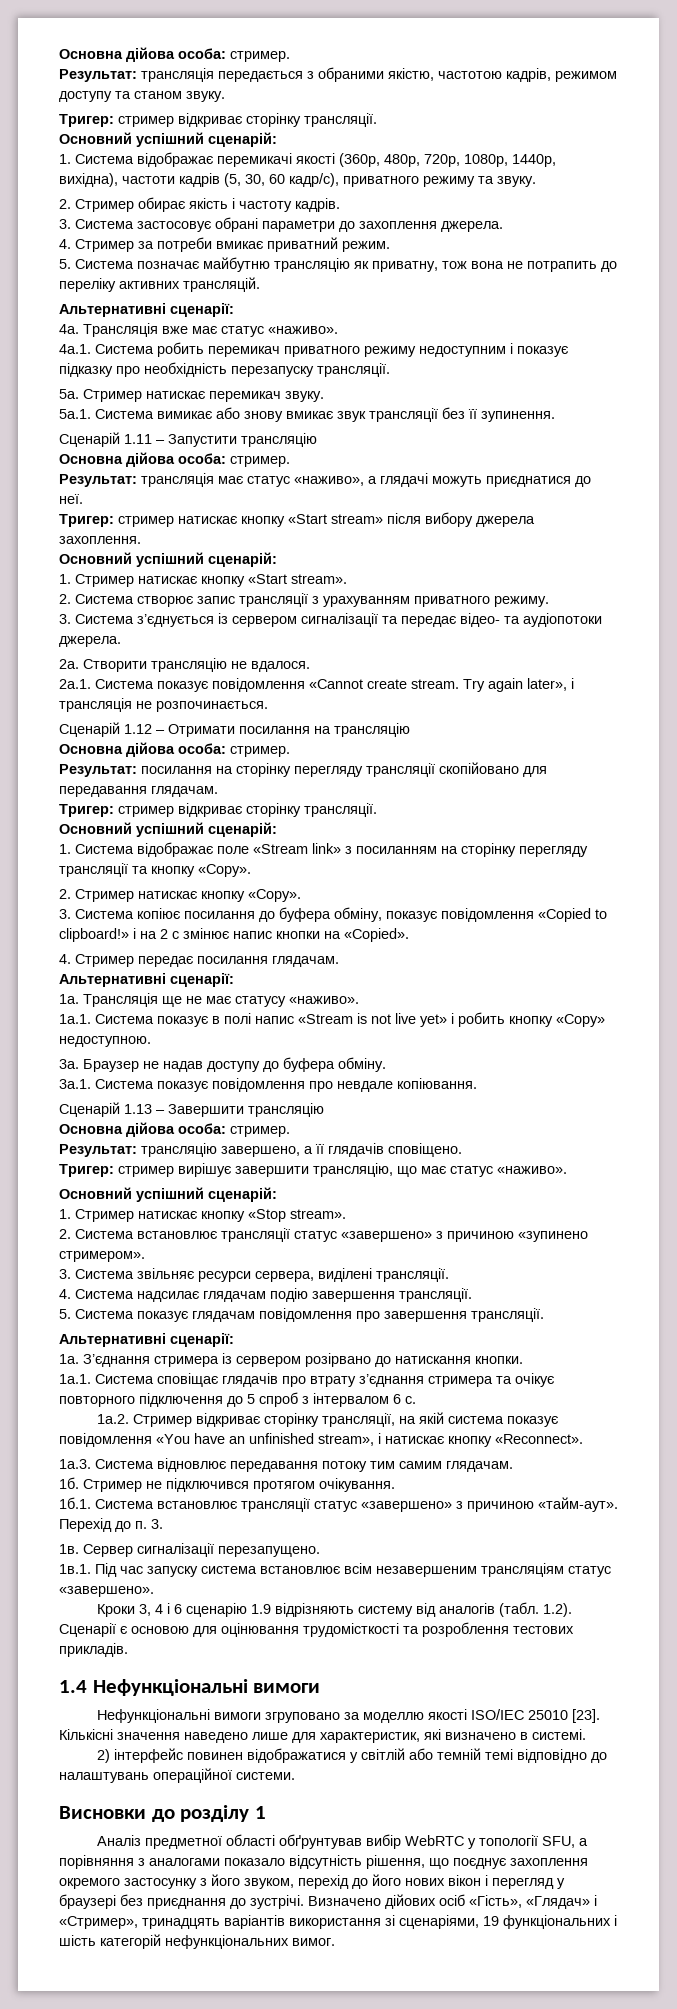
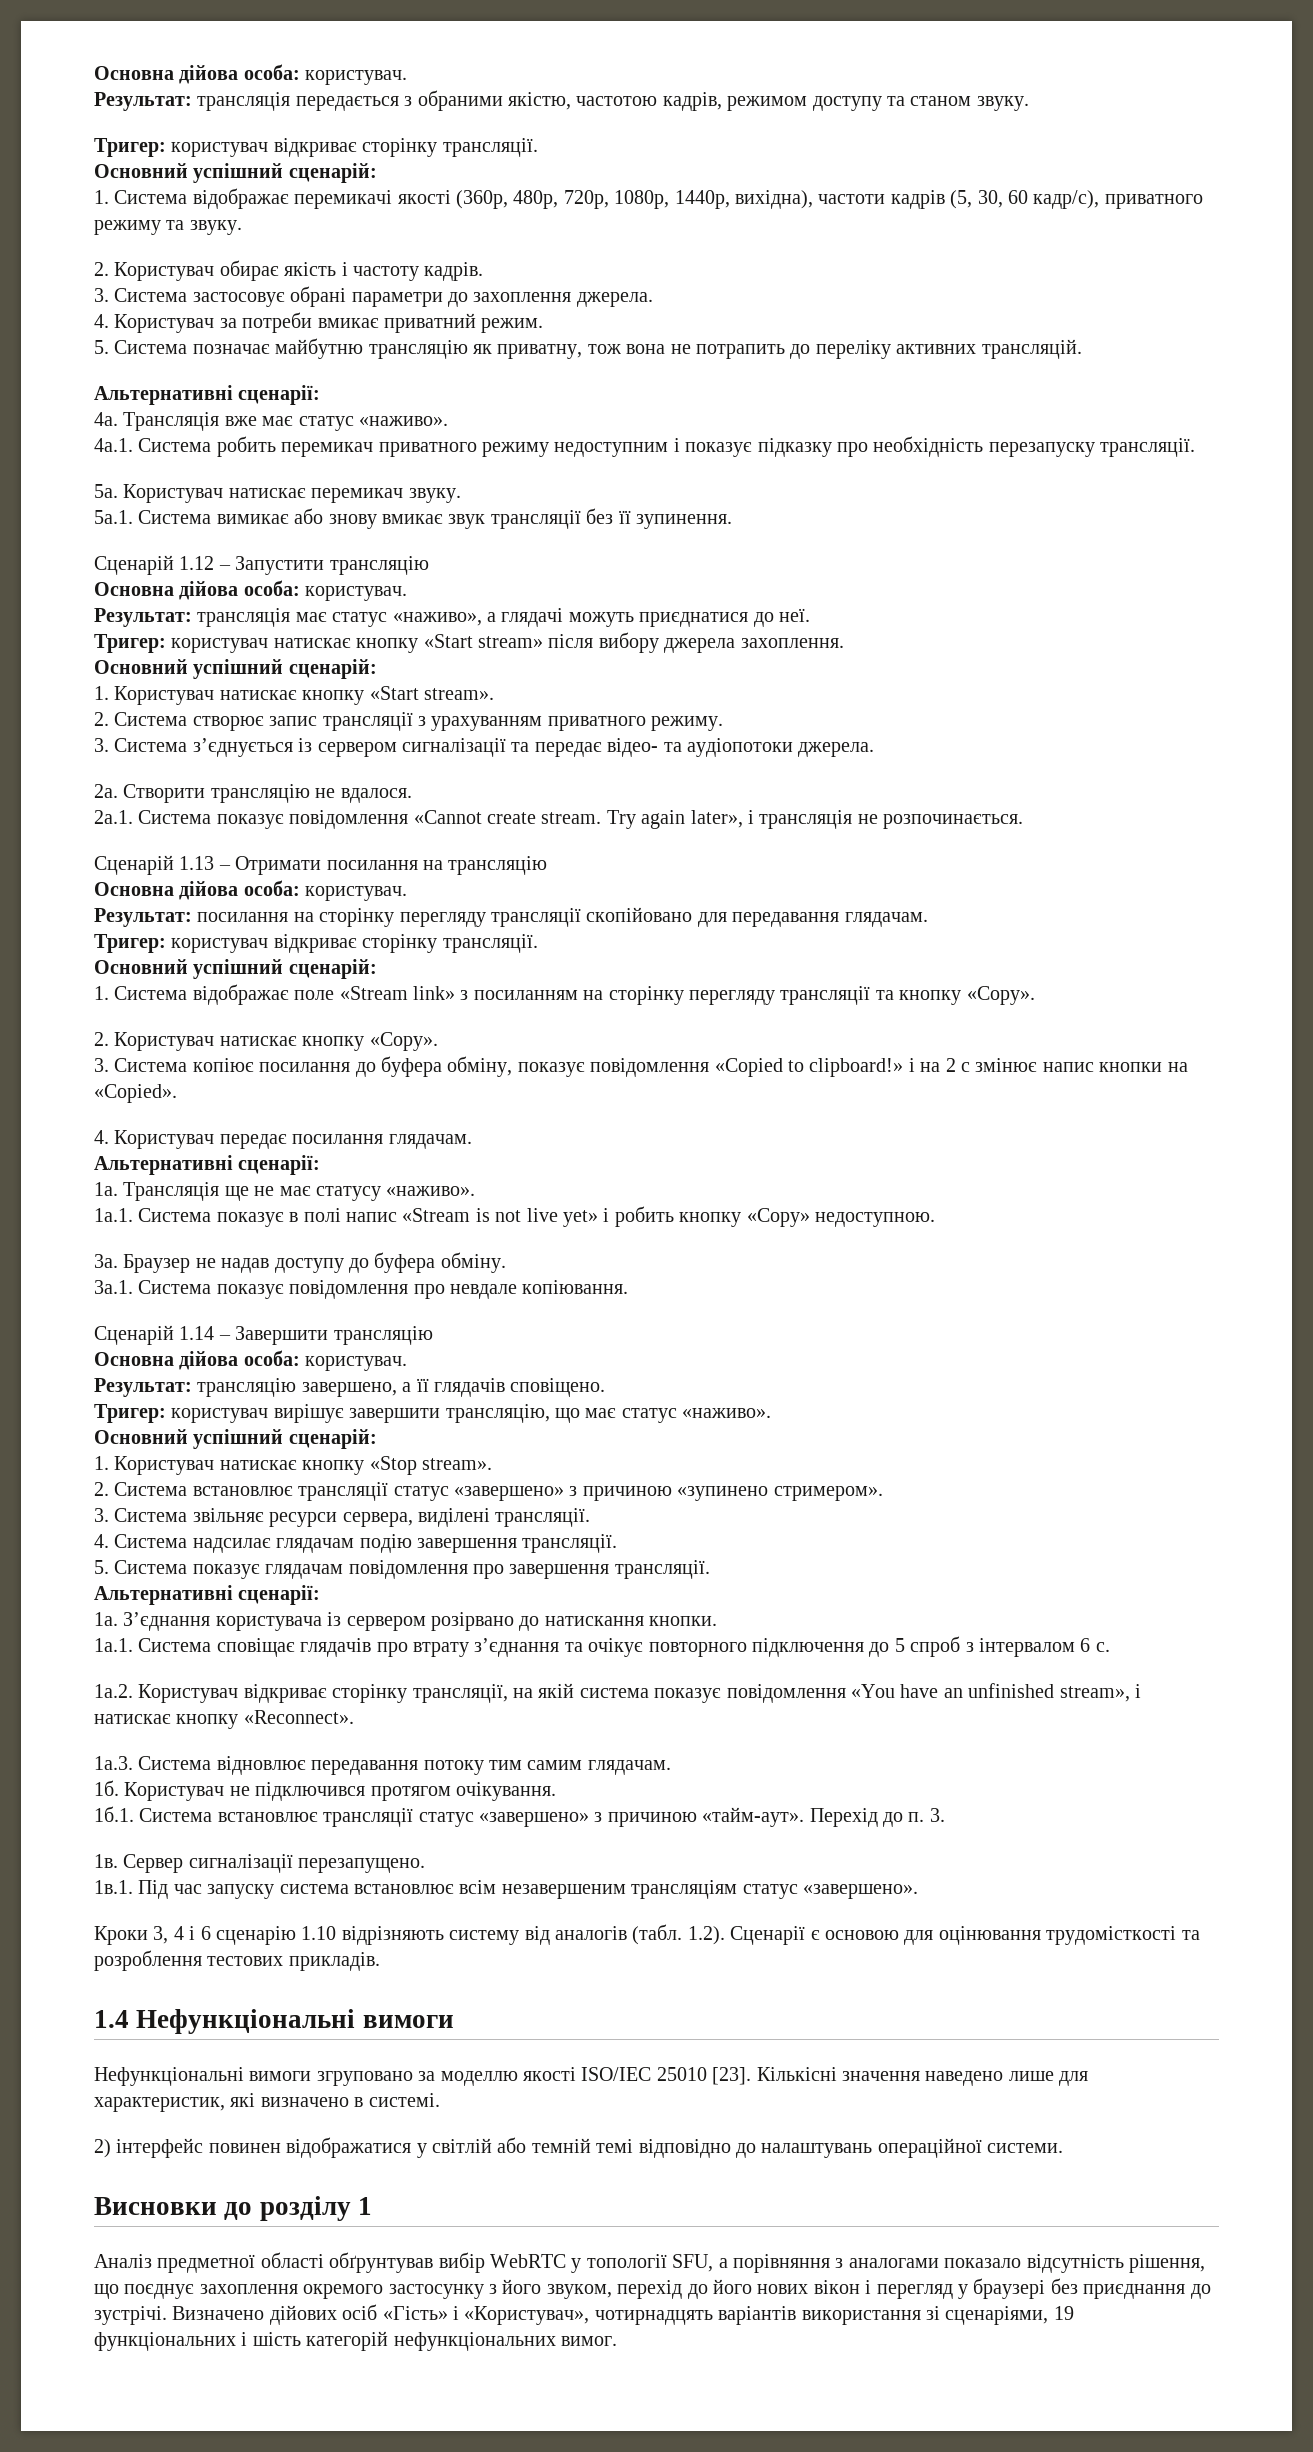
[59,47,290,62] Основна дійова особа: стример. -> [94,64,408,85] Основна дійова особа: користувач.
[118,116,174,127] стример -> [171,142,269,157] користувач
[75,199,134,212] Стример -> [114,262,215,281] Користувач
[75,239,134,252] Стример -> [114,314,215,333] Користувач
[83,389,142,402] Стример -> [123,484,224,503] Користувач
[124,434,152,444] 1.11 -> [179,556,215,570] 1.12
[230,456,290,467] стример. -> [305,586,408,601] користувач.
[118,516,174,527] стример -> [171,638,269,653] користувач
[75,574,134,587] Стример -> [114,686,215,705] Користувач
[124,724,152,734] 1.12 -> [179,856,215,870] 1.13
[230,746,290,757] стример. -> [305,886,408,901] користувач.
[118,806,174,817] стример -> [171,938,269,953] користувач
[75,889,134,902] Стример -> [114,1032,215,1051] Користувач
[75,954,134,967] Стример -> [114,1130,215,1149] Користувач
[124,1104,152,1114] 1.13 -> [179,1326,215,1340] 1.14
[230,1126,290,1137] стример. -> [305,1356,408,1371] користувач.
[118,1166,174,1177] стример -> [171,1408,269,1423] користувач
[75,1209,134,1222] Стример -> [114,1456,215,1475] Користувач
[154,1356,219,1367] стримера -> [215,1616,322,1631] користувача
[428,1376,493,1387] стримера -> (560, 1647) none
[132,1414,192,1427] Стример -> [138,1684,239,1703] Користувач
[83,1479,142,1492] Стример -> [124,1782,225,1801] Користувач
[250,1604,271,1614] 1.9 -> [301,1926,337,1940] 1.10
[469,1895,597,1909] [59,1916,220,1929] «Гість», «Глядач» і «Стример», тринадцять -> [382,2306,713,2325] «Гість» і «Користувач», чотирнадцять

